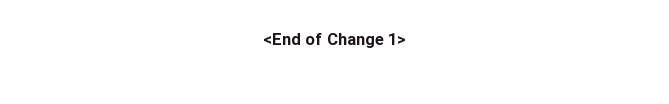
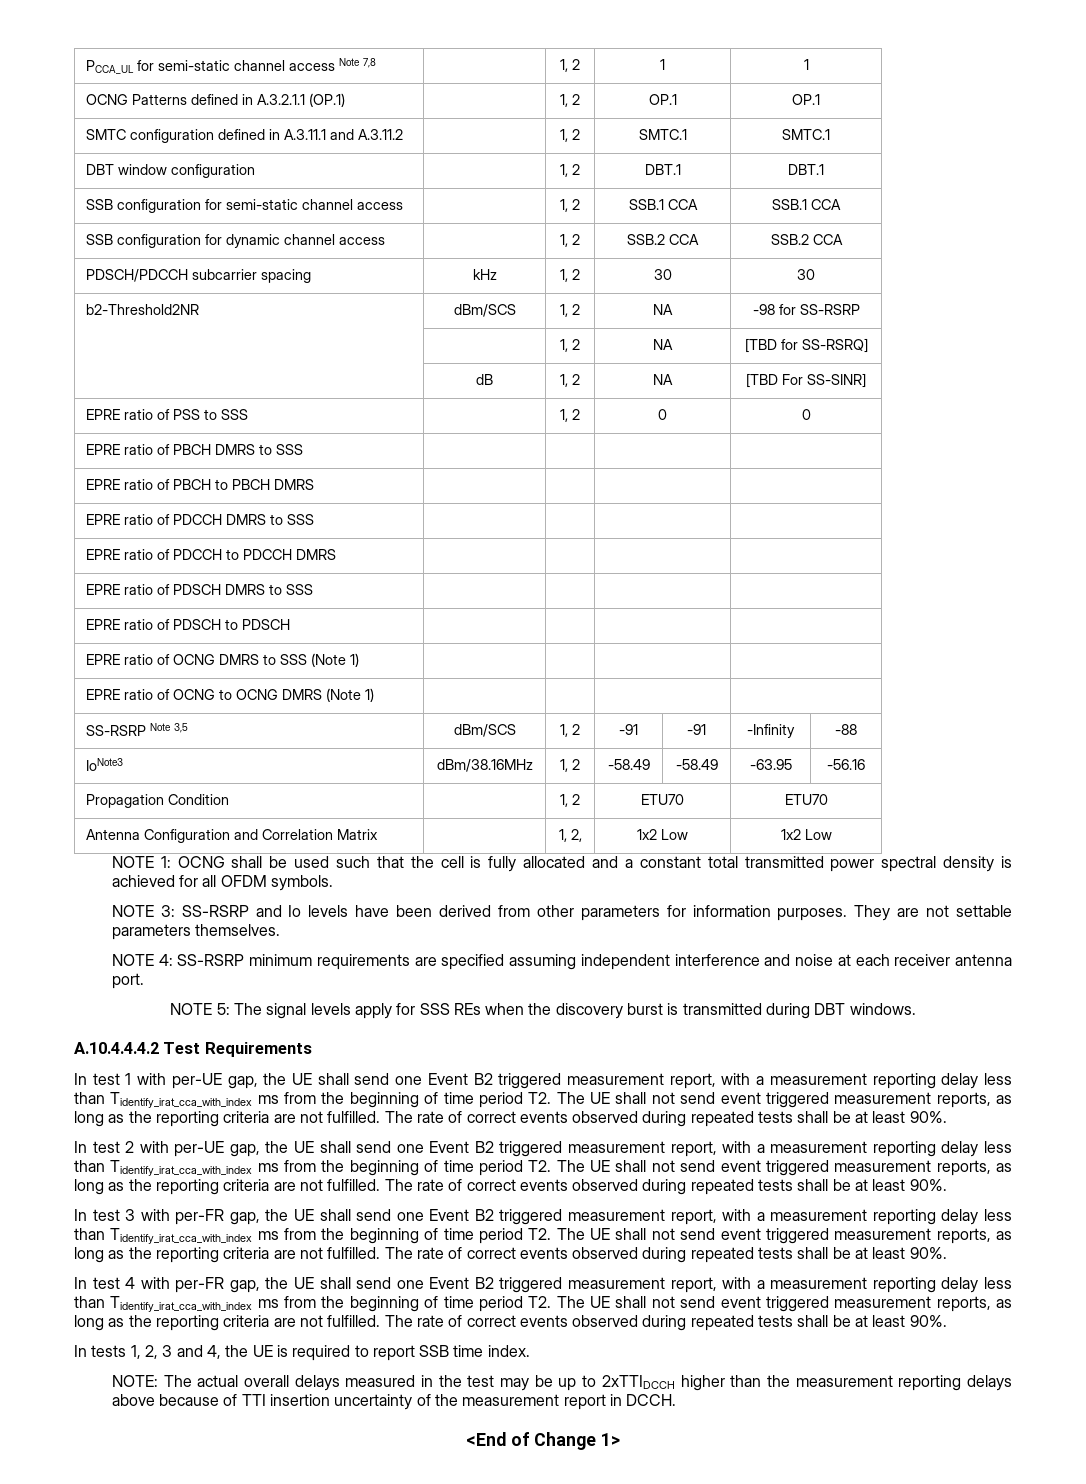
(262, 39) none -> [86,58,377,74] [560,59,580,72] [660,59,665,70] [803,59,809,70] [86,93,346,107] [560,94,580,107] [648,94,677,105] [792,94,820,105] [86,129,404,143] [560,129,580,142] [638,129,687,140] [782,129,830,140] [86,164,256,178] [560,164,580,177] [644,164,681,175] [788,164,824,175] [86,199,404,213] [560,199,580,212] [628,199,698,210] [772,199,841,210] [86,234,386,248] [560,234,580,247] [627,234,699,245] [770,234,843,245] [86,269,312,283] [472,269,497,280] [560,269,580,282] [653,269,672,280] [797,269,815,280] [86,304,200,315] [453,304,516,317] [560,304,580,317] [653,304,673,315] [752,304,860,315] [560,339,580,352] [653,339,673,350] [744,338,868,353] [476,374,493,385] [560,374,580,387] [653,374,673,385] [746,373,866,388] [86,409,249,420] [560,409,580,422] [658,409,667,420] [801,409,811,420] [86,444,304,455] [86,479,315,490] [86,514,315,525] [86,549,337,560] [86,584,314,595] [86,619,291,630] [86,653,360,667] [86,688,375,702] [86,723,189,736] [453,724,516,737] [560,724,580,737] [619,724,638,735] [687,724,706,735] [747,724,795,738] [835,724,857,735] [86,758,124,771] [436,759,533,772] [560,759,580,772] [607,759,650,770] [675,759,718,770] [749,759,792,770] [827,759,865,770] [86,794,230,808] [560,794,580,807] [641,794,684,805] [784,794,828,805] [86,829,379,843] [558,829,582,842] [637,829,688,840] [780,829,832,840] [111,856,1012,872] [111,875,334,891] [111,905,1012,921] [111,924,281,940] [111,954,1012,970] [111,973,144,989] [170,1003,916,1019] [74,1042,312,1057] [74,1073,1012,1089] [74,1092,1012,1108] [74,1111,947,1127] [74,1141,1012,1157] [74,1160,1012,1176] [74,1179,947,1195] [74,1209,1012,1225] [74,1228,1012,1244] [74,1247,947,1263] [74,1277,1012,1293] [74,1296,1012,1312] [74,1315,947,1331] [74,1345,530,1361] [111,1375,1013,1391] [111,1394,677,1410] PCCA_UL for semi-static channel access Note 7,8 | | 1, 2 | 1 | 1 // OCNG Patterns defined in A.3.2.1.1 (OP.1) | | 1, 2 | OP.1 | OP.1 // SMTC configuration defined in A.3.11.1 and A.3.11.2 | | 1, 2 | SMTC.1 | SMTC.1 // DBT window configuration | | 1, 2 | DBT.1 | DBT.1 // SSB configuration for semi-static channel access | | 1, 2 | SSB.1 CCA | SSB.1 CCA // SSB configuration for dynamic channel access | | 1, 2 | SSB.2 CCA | SSB.2 CCA // PDSCH/PDCCH subcarrier spacing | kHz | 1, 2 | 30 | 30 // b2-Threshold2NR | dBm/SCS | 1, 2 | NA | -98 for SS-RSRP // | | 1, 2 | NA | [TBD for SS-RSRQ] // | dB | 1, 2 | NA | [TBD For SS-SINR] // EPRE ratio of PSS to SSS | | 1, 2 | 0 | 0 // EPRE ratio of PBCH DMRS to SSS | | | | // EPRE ratio of PBCH to PBCH DMRS | | | | // EPRE ratio of PDCCH DMRS to SSS | | | | // EPRE ratio of PDCCH to PDCCH DMRS | | | | // EPRE ratio of PDSCH DMRS to SSS | | | | // EPRE ratio of PDSCH to PDSCH | | | | // EPRE ratio of OCNG DMRS to SSS (Note 1) | | | | // EPRE ratio of OCNG to OCNG DMRS (Note 1) | | | | // SS-RSRP Note 3,5 | dBm/SCS | 1, 2 | -91 | -91 | -Infinity | -88 // IoNote3 | dBm/38.16MHz | 1, 2 | -58.49 | -58.49 | -63.95 | -56.16 // Propagation Condition | | 1, 2 | ETU70 | ETU70 // Antenna Configuration and Correlation Matrix | | 1, 2, | 1x2 Low | 1x2 Low // NOTE 1: OCNG shall be used such that the cell is fully allocated and a constant total transmitted power spectral density is achieved for all OFDM symbols. // NOTE 3: SS-RSRP and Io levels have been derived from other parameters for information purposes. They are not settable parameters themselves. // NOTE 4: SS-RSRP minimum requirements are specified assuming independent interference and noise at each receiver antenna port. // NOTE 5: The signal levels apply for SSS REs when the discovery burst is transmitted during DBT windows. // A.10.4.4.4.2 Test Requirements // In test 1 with per-UE gap, the UE shall send one Event B2 triggered measurement report, with a measurement reporting delay less than Tidentify_irat_cca_with_index ms from the beginning of time period T2. The UE shall not send event triggered measurement reports, as long as the reporting criteria are not fulfilled. The rate of correct events observed during repeated tests shall be at least 90%. // In test 2 with per-UE gap, the UE shall send one Event B2 triggered measurement report, with a measurement reporting delay less than Tidentify_irat_cca_with_index ms from the beginning of time period T2. The UE shall not send event triggered measurement reports, as long as the reporting criteria are not fulfilled. The rate of correct events observed during repeated tests shall be at least 90%. // In test 3 with per-FR gap, the UE shall send one Event B2 triggered measurement report, with a measurement reporting delay less than Tidentify_irat_cca_with_index ms from the beginning of time period T2. The UE shall not send event triggered measurement reports, as long as the reporting criteria are not fulfilled. The rate of correct events observed during repeated tests shall be at least 90%. // In test 4 with per-FR gap, the UE shall send one Event B2 triggered measurement report, with a measurement reporting delay less than Tidentify_irat_cca_with_index ms from the beginning of time period T2. The UE shall not send event triggered measurement reports, as long as the reporting criteria are not fulfilled. The rate of correct events observed during repeated tests shall be at least 90%. // In tests 1, 2, 3 and 4, the UE is required to report SSB time index. // NOTE: The actual overall delays measured in the test may be up to 2xTTIDCCH higher than the measurement reporting delays above because of TTI insertion uncertainty of the measurement report in DCCH. //

